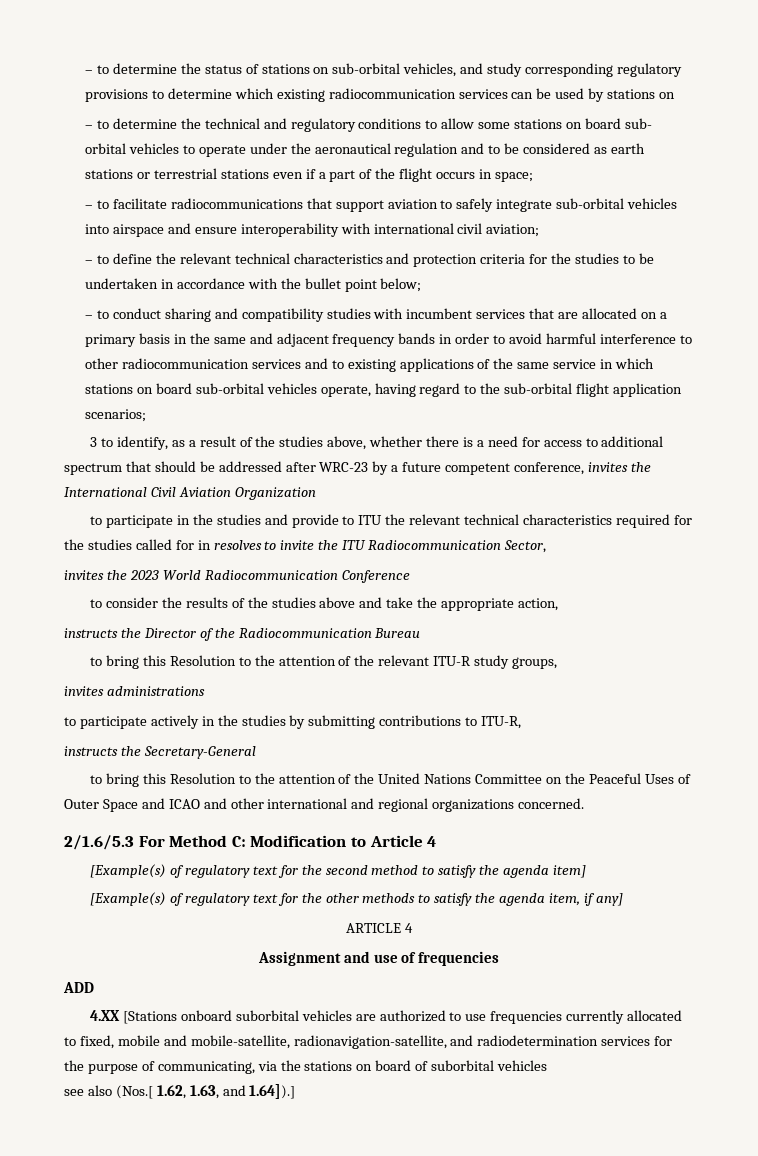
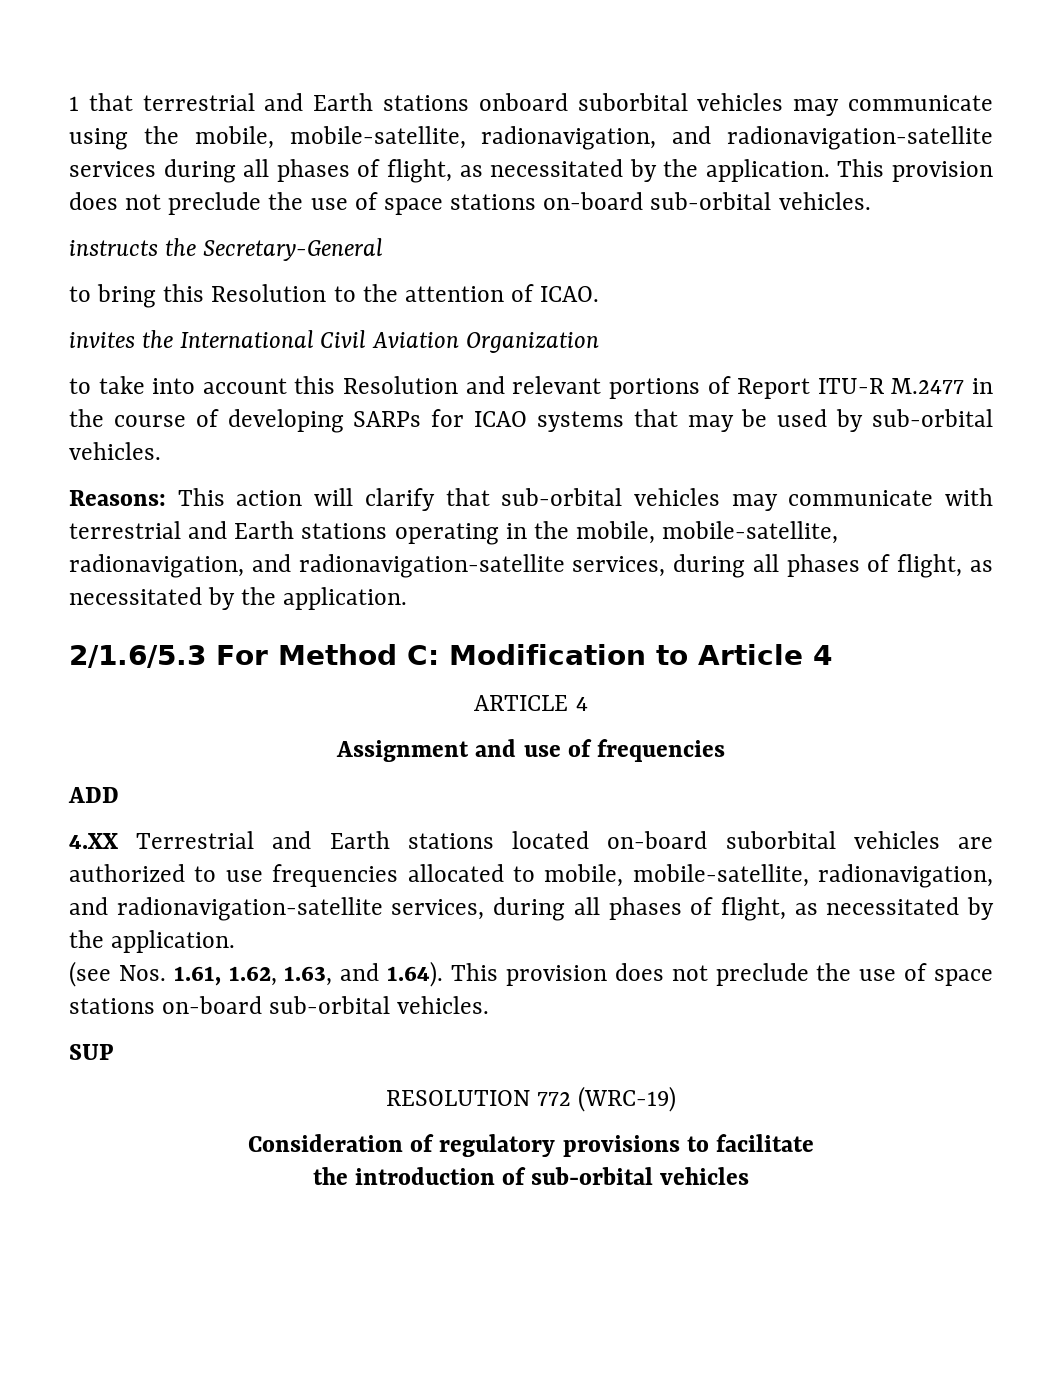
[85,63,682,77] [85,88,676,102] [85,118,652,132] [85,143,645,157] [85,168,533,182] [85,198,678,212] [85,223,540,237] [85,253,654,267] [85,278,422,292] [85,308,667,322] [85,333,692,347] [85,358,655,372] [85,383,683,397] [85,409,147,422] [90,436,664,450] [64,461,651,475] [64,487,316,500] [90,514,692,528] [64,539,547,553] [64,570,410,583] [90,597,558,611] [64,628,421,641] [90,655,557,669] [64,686,205,696] [64,715,522,729] – to determine the status of stations on sub-orbital vehicles, and study corresponding regulatory provisions to determine which existing radiocommunication services can be used by stations on // – to determine the technical and regulatory conditions to allow some stations on board sub- orbital vehicles to operate under the aeronautical regulation and to be considered as earth stations or terrestrial stations even if a part of the flight occurs in space; // – to facilitate radiocommunications that support aviation to safely integrate sub-orbital vehicles into airspace and ensure interoperability with international civil aviation; // – to define the relevant technical characteristics and protection criteria for the studies to be undertaken in accordance with the bullet point below; // – to conduct sharing and compatibility studies with incumbent services that are allocated on a primary basis in the same and adjacent frequency bands in order to avoid harmful interference to other radiocommunication services and to existing applications of the same service in which stations on board sub-orbital vehicles operate, having regard to the sub-orbital flight application scenarios; // 3 to identify, as a result of the studies above, whether there is a need for access to additional spectrum that should be addressed after WRC-23 by a future competent conference, invites the International Civil Aviation Organization // to participate in the studies and provide to ITU the relevant technical characteristics required for the studies called for in resolves to invite the ITU Radiocommunication Sector, // invites the 2023 World Radiocommunication Conference // to consider the results of the studies above and take the appropriate action, // instructs the Director of the Radiocommunication Bureau // to bring this Resolution to the attention of the relevant ITU-R study groups, // invites administrations // to participate actively in the studies by submitting contributions to ITU-R, -> [69,93,993,116] [69,126,994,150] [69,159,994,183] [69,192,871,215] 1 that terrestrial and Earth stations onboard suborbital vehicles may communicate using the mobile, mobile-satellite, radionavigation, and radionavigation-satellite services during all phases of flight, as necessitated by the application. This provision does not preclude the use of space stations on-board sub-orbital vehicles.
[354,773,691,784] [64,798,585,812] the United Nations Committee on the Peaceful Uses of Outer Space and ICAO and other international and regional organizations concerned. -> [540,286,600,302] [69,330,599,353] [69,376,994,399] [69,409,993,433] [69,442,161,460] [69,488,994,511] [69,521,839,545] [69,554,994,578] [69,587,408,610] ICAO. // invites the International Civil Aviation Organization // to take into account this Resolution and relevant portions of Report ITU-R M.2477 in the course of developing SARPs for ICAO systems that may be used by sub-orbital vehicles. // Reasons: This action will clarify that sub-orbital vehicles may communicate with terrestrial and Earth stations operating in the mobile, mobile-satellite, radionavigation, and radionavigation-satellite services, during all phases of flight, as necessitated by the application.
[90,864,586,878] [90,892,623,906] // [Example(s) of regulatory text for the second method to satisfy the agenda item] // [Example(s) of regulatory text for the other methods to satisfy the agenda item, if any] -> (832, 655) none
[122,1010,232,1024] [Stations onboard -> [136,831,708,849] Terrestrial and Earth stations located on-board
[566,1010,625,1024] currently -> (399, 875) none
[79,1035,673,1049] [64,1060,548,1074] [64,1084,296,1099] fixed, mobile and mobile-satellite, radionavigation-satellite, and radiodetermination services for the purpose of communicating, via the stations on board of suborbital vehicles // see also (Nos.[ 1.62, 1.63, and 1.64]).] -> [544,864,993,888] [69,897,995,921] [69,930,236,953] [69,961,994,987] [69,996,490,1014] [69,1044,113,1060] [385,1086,677,1112] [248,1134,814,1157] [312,1167,750,1185] mobile, mobile-satellite, radionavigation, and radionavigation-satellite services, during all phases of flight, as necessitated by the application. // (see Nos. 1.61, 1.62, 1.63, and 1.64). This provision does not preclude the use of space stations on-board sub-orbital vehicles. // SUP // RESOLUTION 772 (WRC-19) // Consideration of regulatory provisions to facilitate // the introduction of sub-orbital vehicles

